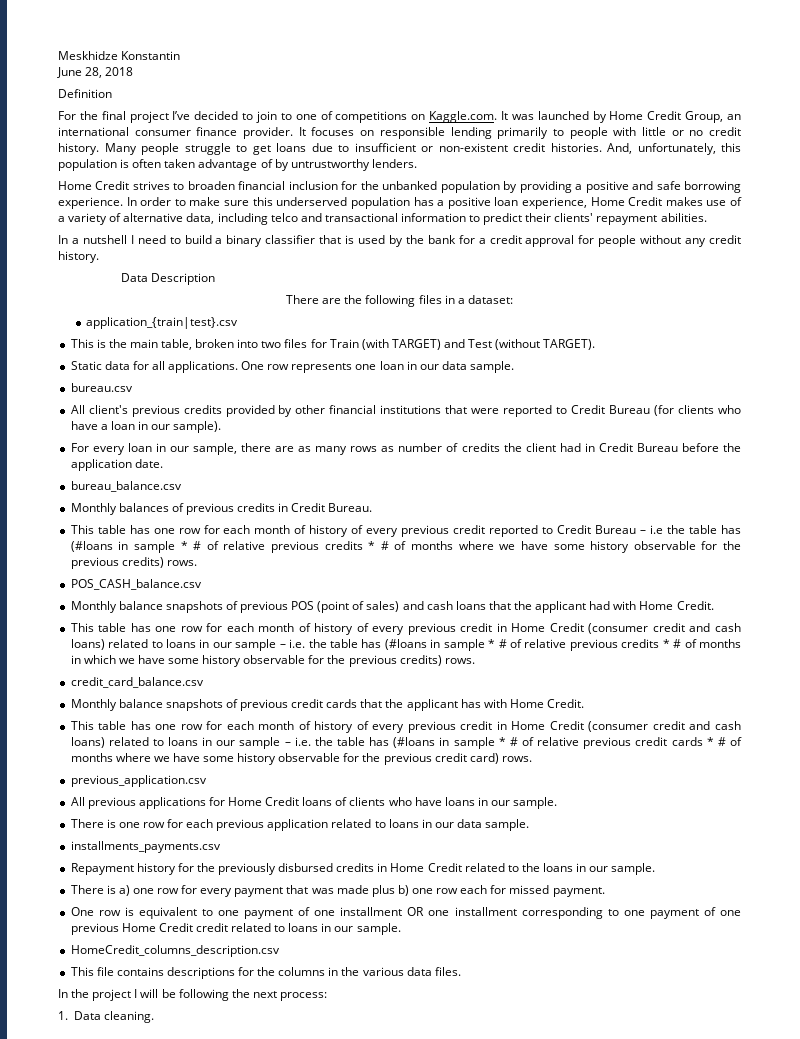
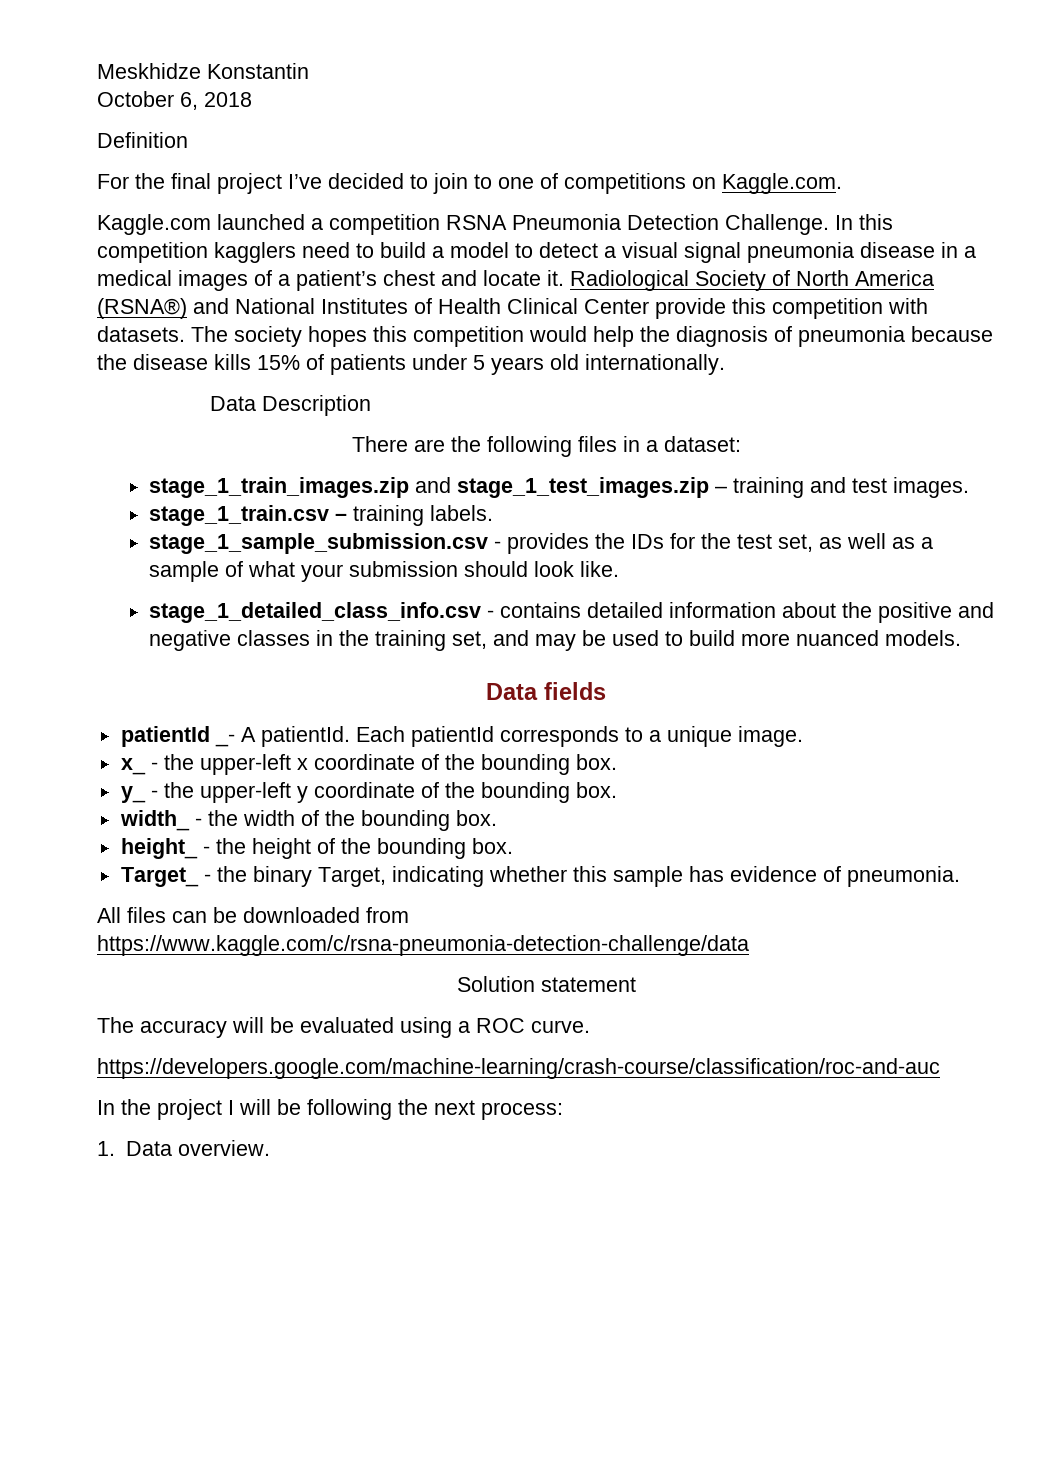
[57,67,103,78] June 28, -> [97,91,198,110] October 6,
[500,111,741,123] [58,127,741,139] [58,143,741,155] [58,159,417,171] [58,181,741,193] [58,197,742,209] [58,213,707,225] [58,235,741,247] [58,251,99,263] It was launched by Home Credit Group, an international consumer finance provider. It focuses on responsible lending primarily to people with little or no credit history. Many people struggle to get loans due to insufficient or non-existent credit histories. And, unfortunately, this population is often taken advantage of by untrustworthy lenders. // Home Credit strives to broaden financial inclusion for the unbanked population by providing a positive and safe borrowing experience. In order to make sure this underserved population has a positive loan experience, Home Credit makes use of a variety of alternative data, including telco and transactional information to predict their clients' repayment abilities. // In a nutshell I need to build a binary classifier that is used by the bank for a credit approval for people without any credit history. -> [97,214,893,235] [97,242,976,263] [97,270,934,291] [97,298,928,319] [97,326,993,347] [97,354,725,375] // Kaggle.com launched a competition RSNA Pneumonia Detection Challenge. In this competition kagglers need to build a model to detect a visual signal pneumonia disease in a medical images of a patient’s chest and locate it. Radiological Society of North America (RSNA®) and National Institutes of Health Clinical Center provide this competition with datasets. The society hopes this competition would help the diagnosis of pneumonia because the disease kills 15% of patients under 5 years old internationally.
[86,317,239,329] [70,339,596,350] [70,361,515,373] [70,383,133,392] [70,405,741,417] [70,421,222,433] [70,443,741,455] [70,459,163,471] [70,481,182,492] [70,503,373,515] [70,525,742,537] [70,541,741,553] [70,557,197,569] [70,579,202,590] [70,601,714,613] [70,623,741,635] [70,639,741,651] [70,655,475,667] [70,677,204,688] [70,699,585,711] [70,721,741,733] [70,737,743,749] [70,753,532,765] [70,775,207,787] [70,797,558,809] [70,819,530,831] [70,841,221,853] [70,863,656,875] [70,885,605,897] [70,907,742,919] [70,923,401,935] [70,945,280,957] [70,967,461,979] application_{train|test}.csv // This is the main table, broken into two files for Train (with TARGET) and Test (without TARGET). // Static data for all applications. One row represents one loan in our data sample. // bureau.csv // All client's previous credits provided by other financial institutions that were reported to Credit Bureau (for clients who have a loan in our sample). // For every loan in our sample, there are as many rows as number of credits the client had in Credit Bureau before the application date. // bureau_balance.csv // Monthly balances of previous credits in Credit Bureau. // This table has one row for each month of history of every previous credit reported to Credit Bureau – i.e the table has (#loans in sample * # of relative previous credits * # of months where we have some history observable for the previous credits) rows. // POS_CASH_balance.csv // Monthly balance snapshots of previous POS (point of sales) and cash loans that the applicant had with Home Credit. // This table has one row for each month of history of every previous credit in Home Credit (consumer credit and cash loans) related to loans in our sample – i.e. the table has (#loans in sample * # of relative previous credits * # of months in which we have some history observable for the previous credits) rows. // credit_card_balance.csv // Monthly balance snapshots of previous credit cards that the applicant has with Home Credit. // This table has one row for each month of history of every previous credit in Home Credit (consumer credit and cash loans) related to loans in our sample – i.e. the table has (#loans in sample * # of relative previous credit cards * # of months where we have some history observable for the previous credit card) rows. // previous_application.csv // All previous applications for Home Credit loans of clients who have loans in our sample. // There is one row for each previous application related to loans in our data sample. // installments_payments.csv // Repayment history for the previously disbursed credits in Home Credit related to the loans in our sample. // There is a) one row for every payment that was made plus b) one row each for missed payment. // One row is equivalent to one payment of one installment OR one installment corresponding to one payment of one previous Home Credit credit related to loans in our sample. // HomeCredit_columns_description.csv // This file contains descriptions for the columns in the various data files. -> [149,477,970,498] [149,505,494,526] [149,533,934,554] [149,561,620,582] [149,602,995,623] [149,630,962,651] [486,682,606,700] [120,726,803,747] [120,754,617,775] [120,782,617,803] [119,810,497,831] [120,838,513,859] [120,866,960,887] [97,907,409,923] [97,935,749,956] [456,976,636,992] [97,1017,590,1038] [97,1058,940,1079] stage_1_train_images.zip and stage_1_test_images.zip – training and test images. // stage_1_train.csv – training labels. // stage_1_sample_submission.csv - provides the IDs for the test set, as well as a sample of what your submission should look like. // stage_1_detailed_class_info.csv - contains detailed information about the positive and negative classes in the training set, and may be used to build more nuanced models. // Data fields // patientId _- A patientId. Each patientId corresponds to a unique image. // x_ - the upper-left x coordinate of the bounding box. // y_ - the upper-left y coordinate of the bounding box. // width_ - the width of the bounding box. // height_ - the height of the bounding box. // Target_ - the binary Target, indicating whether this sample has evidence of pneumonia. // All files can be downloaded from https://www.kaggle.com/c/rsna-pneumonia-detection-challenge/data // Solution statement // The accuracy will be evaluated using a ROC curve. // https://developers.google.com/machine-learning/crash-course/classification/roc-and-auc
[103,1011,154,1023] cleaning. -> [177,1140,270,1156] overview.

